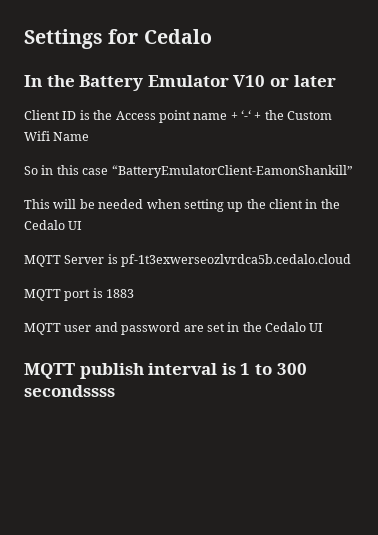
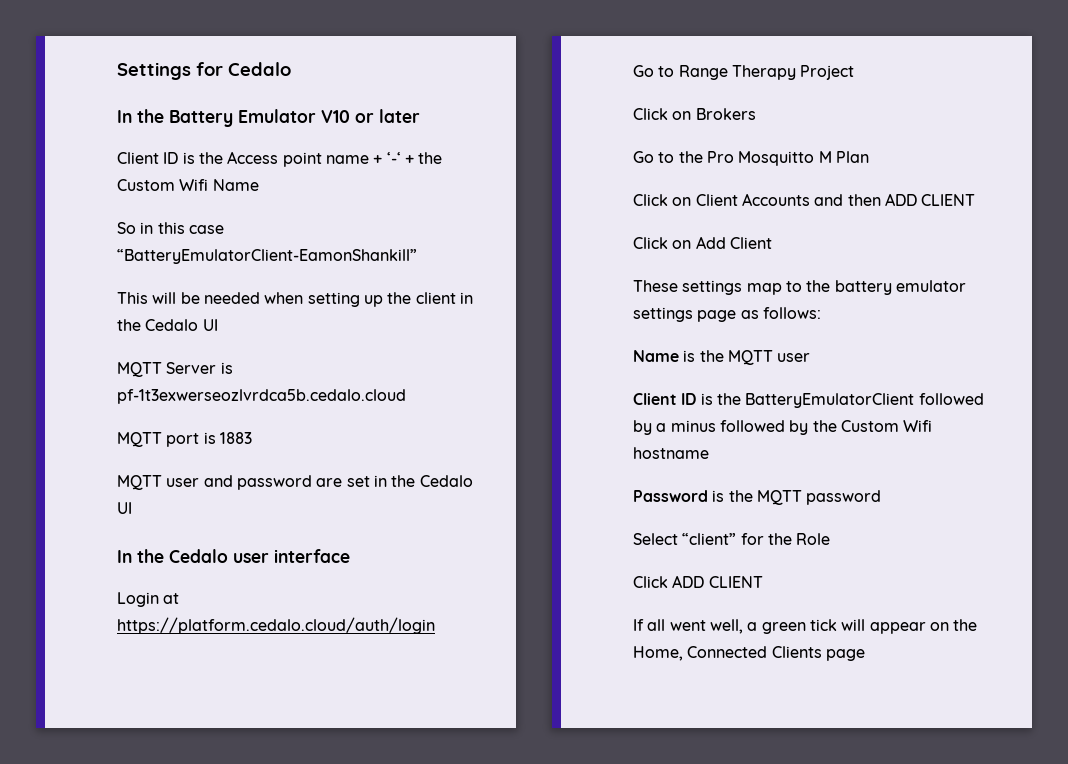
[24,363,307,379] [24,385,115,397] MQTT publish interval is 1 to 300 secondssss -> [117,549,350,563] [117,592,180,607] [117,617,435,634] [633,65,855,80] [633,108,756,120] [633,151,869,166] [633,193,976,206] [633,236,772,249] [633,280,966,295] [633,307,821,322] [633,350,811,365] [633,393,984,408] [633,420,933,435] [633,447,709,459] [633,490,882,505] [633,533,831,545] [633,575,763,588] [633,619,978,634] [633,646,865,661] In the Cedalo user interface // Login at https://platform.cedalo.cloud/auth/login // Go to Range Therapy Project // Click on Brokers // Go to the Pro Mosquitto M Plan // Click on Client Accounts and then ADD CLIENT // Click on Add Client // These settings map to the battery emulator settings page as follows: // Name is the MQTT user // Client ID is the BatteryEmulatorClient followed by a minus followed by the Custom Wifi hostname // Password is the MQTT password // Select “client” for the Role // Click ADD CLIENT // If all went well, a green tick will appear on the Home, Connected Clients page

